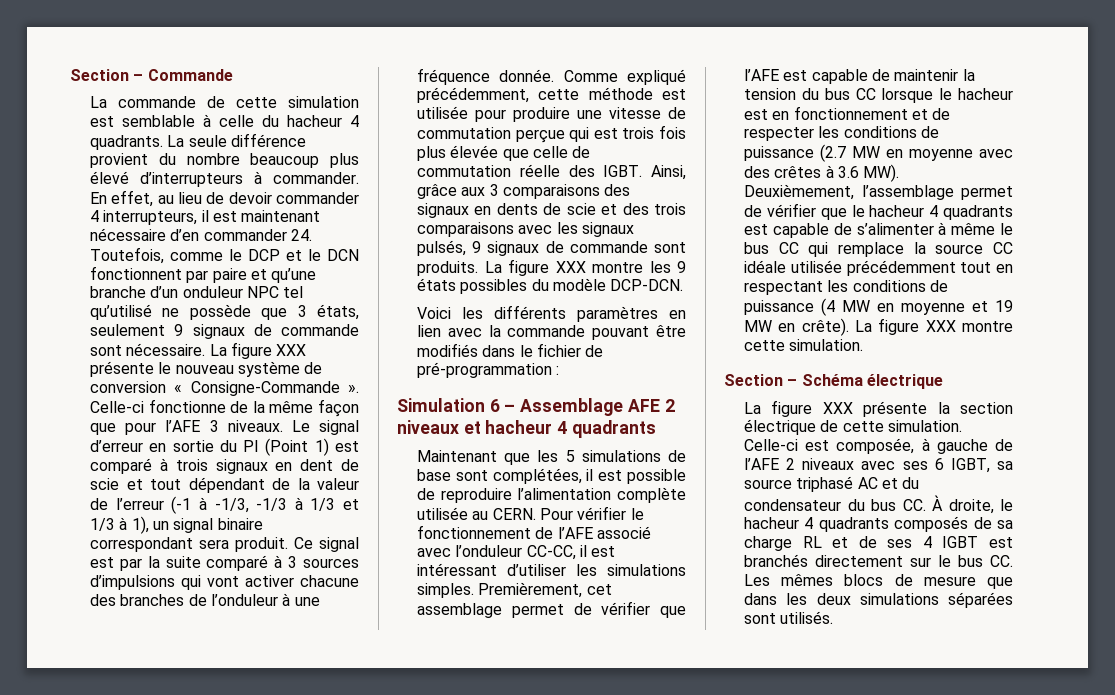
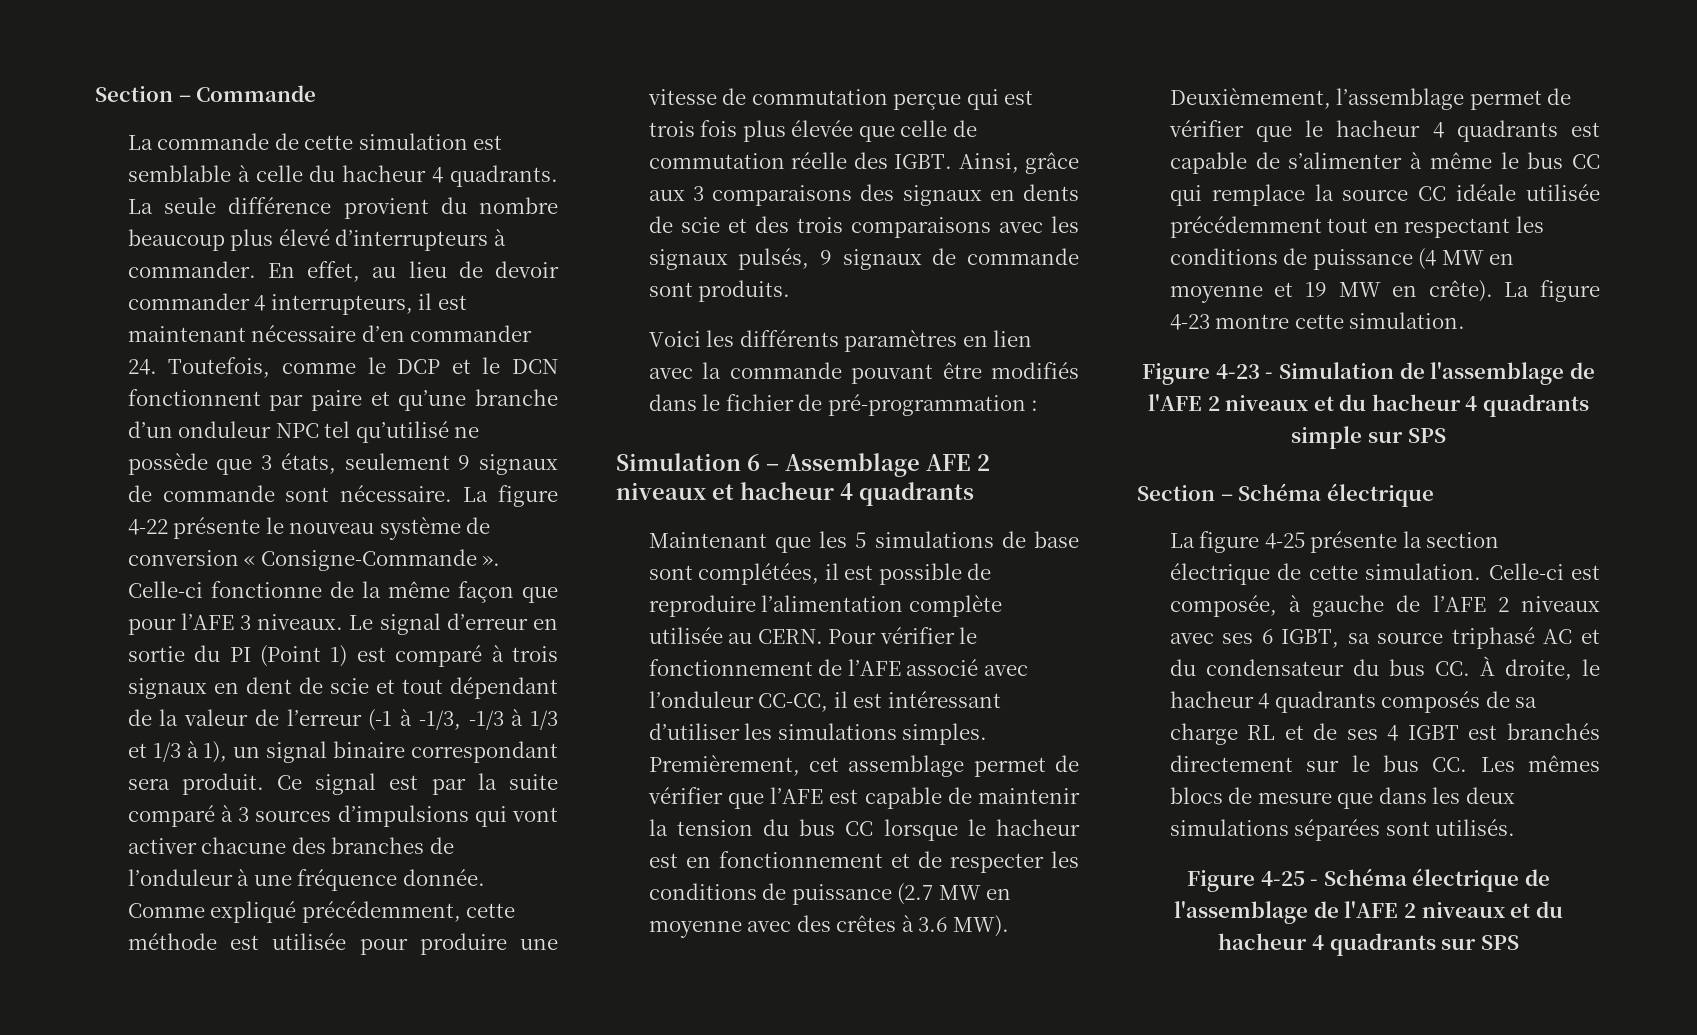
[276,344,307,356] XXX -> [127,519,168,535] 4-22
[484,259,686,276] [417,278,684,294] La figure XXX montre les 9 états possibles du modèle DCP-DCN. -> (791, 291) none
[925,320,956,332] XXX -> [1169,314,1210,330] 4-23
(864, 345) none -> [1142,362,1595,385] [1148,394,1589,417] [1291,426,1446,449] // Figure 4-23 - Simulation de l'assemblage de l'AFE 2 niveaux et du hacheur 4 quadrants simple sur SPS
[822,402,853,414] XXX -> [1264,532,1305,549] 4-25
(834, 617) none -> [1187,868,1550,892] [1174,901,1563,924] [1218,933,1519,956] // Figure 4-25 - Schéma électrique de l'assemblage de l'AFE 2 niveaux et du hacheur 4 quadrants sur SPS

